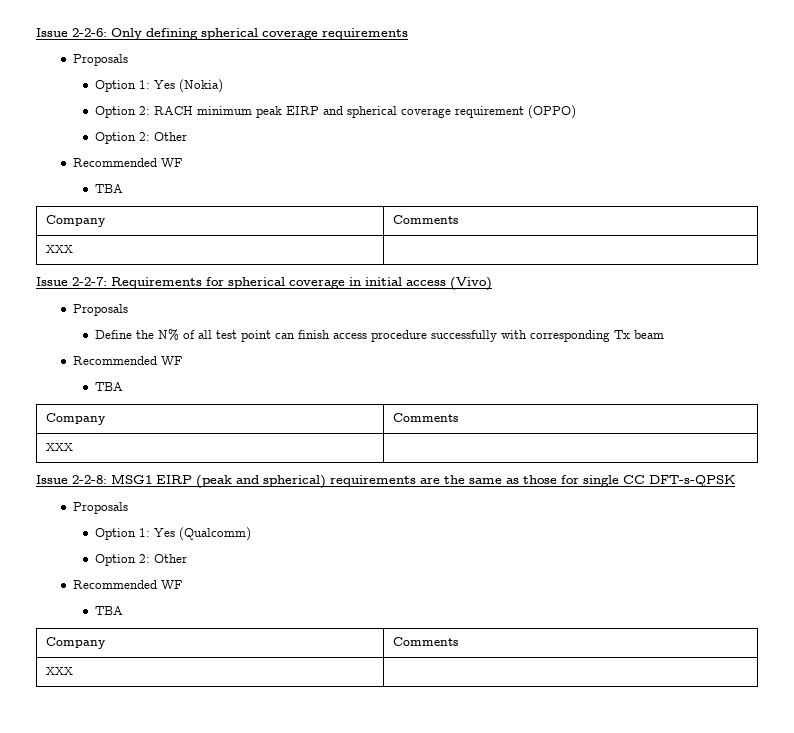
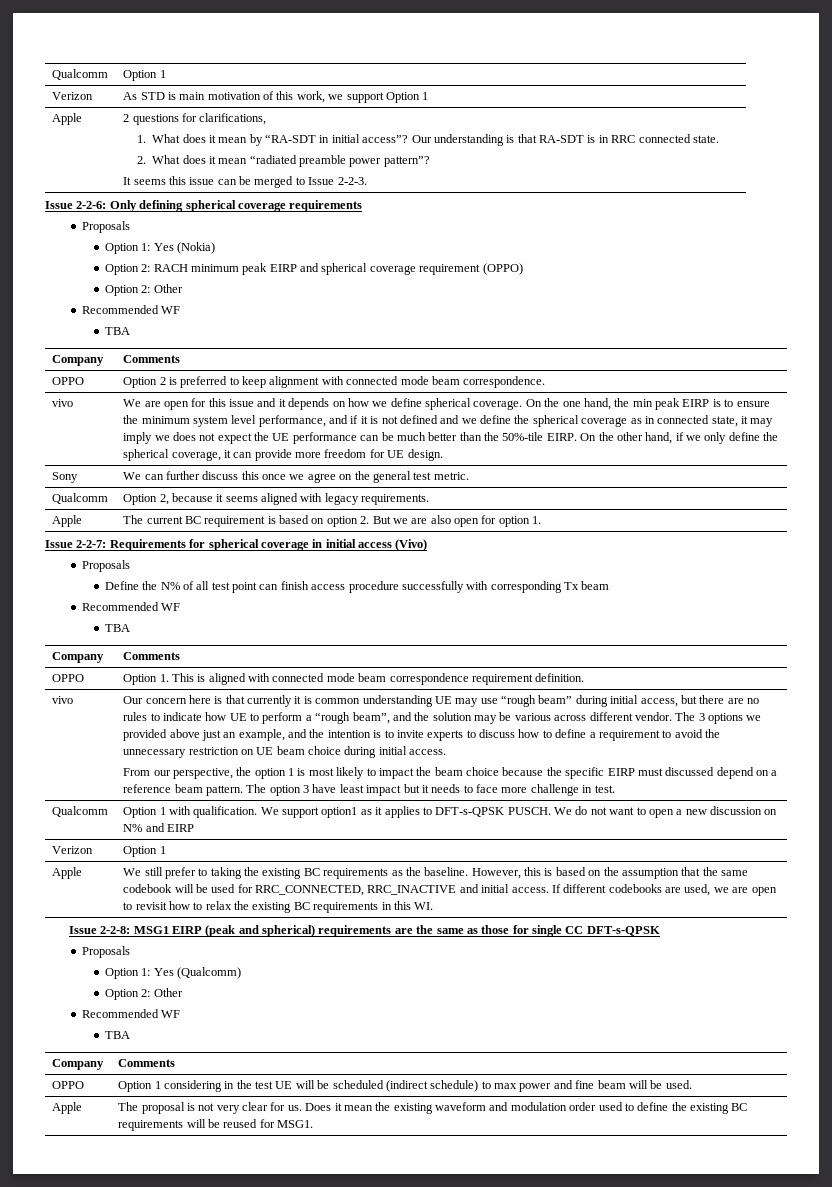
(36, 32) none -> [52,69,109,80] [123,70,166,81] [52,92,94,100] [123,91,429,103] [52,113,83,125] [123,113,267,125] [136,134,719,146] [136,155,430,167] [123,176,367,188] Qualcomm | Option 1 // Verizon | As STD is main motivation of this work, we support Option 1 // Apple | 2 questions for clarifications, // 1. What does it mean by “RA-SDT in initial access”? Our understanding is that RA-SDT is in RRC connected state. // 2. What does it mean “radiated preamble power pattern”? // It seems this issue can be merged to Issue 2-2-3. //
[46,245,74,253] XXX | -> [52,377,85,385] [123,376,546,388] [52,399,74,407] [123,398,770,410] [123,415,774,427] [123,432,779,444] [123,449,443,461] [52,472,79,483] [123,471,469,483] [52,493,109,504] [123,493,430,505] [52,515,83,527] [123,515,542,527] OPPO | Option 2 is preferred to keep alignment with connected mode beam correspondence. // vivo | We are open for this issue and it depends on how we define spherical coverage. On the one hand, the min peak EIRP is to ensure the minimum system level performance, and if it is not defined and we define the spherical coverage as in connected state, it may imply we does not expect the UE performance can be much better than the 50%-tile EIRP. On the other hand, if we only define the spherical coverage, it can provide more freedom for UE design. // Sony | We can further discuss this once we agree on the general test metric. // Qualcomm | Option 2, because it seems aligned with legacy requirements. // Apple | The current BC requirement is based on option 2. But we are also open for option 1.
[46,443,74,451] XXX | -> [52,674,85,682] [123,673,585,685] [52,696,74,704] [123,695,760,707] [123,712,762,724] [123,729,721,741] [123,746,447,758] [123,767,778,779] [123,784,615,796] [52,806,109,817] [123,806,778,818] [123,823,194,832] [52,846,94,854] [123,846,166,857] [52,867,83,879] [123,867,749,879] [123,884,777,896] [123,901,434,913] OPPO | Option 1. This is aligned with connected mode beam correspondence requirement definition. // vivo | Our concern here is that currently it is common understanding UE may use “rough beam” during initial access, but there are no rules to indicate how UE to perform a “rough beam”, and the solution may be various across different vendor. The 3 options we provided above just an example, and the intention is to invite experts to discuss how to define a requirement to avoid the unnecessary restriction on UE beam choice during initial access. // From our perspective, the option 1 is most likely to impact the beam choice because the specific EIRP must discussed depend on a reference beam pattern. The option 3 have least impact but it needs to face more challenge in test. // Qualcomm | Option 1 with qualification. We support option1 as it applies to DFT-s-QPSK PUSCH. We do not want to open a new discussion on N% and EIRP // Verizon | Option 1 // Apple | We still prefer to taking the existing BC requirements as the baseline. However, this is based on the assumption that the same codebook will be used for RRC_CONNECTED, RRC_INACTIVE and initial access. If different codebooks are used, we are open to revisit how to relax the existing BC requirements in this WI.
[46,667,74,675] XXX | -> [52,1081,85,1089] [118,1080,692,1092] [52,1102,83,1114] [118,1102,748,1114] [118,1119,314,1131] OPPO | Option 1 considering in the test UE will be scheduled (indirect schedule) to max power and fine beam will be used. // Apple | The proposal is not very clear for us. Does it mean the existing waveform and modulation order used to define the existing BC requirements will be reused for MSG1.

